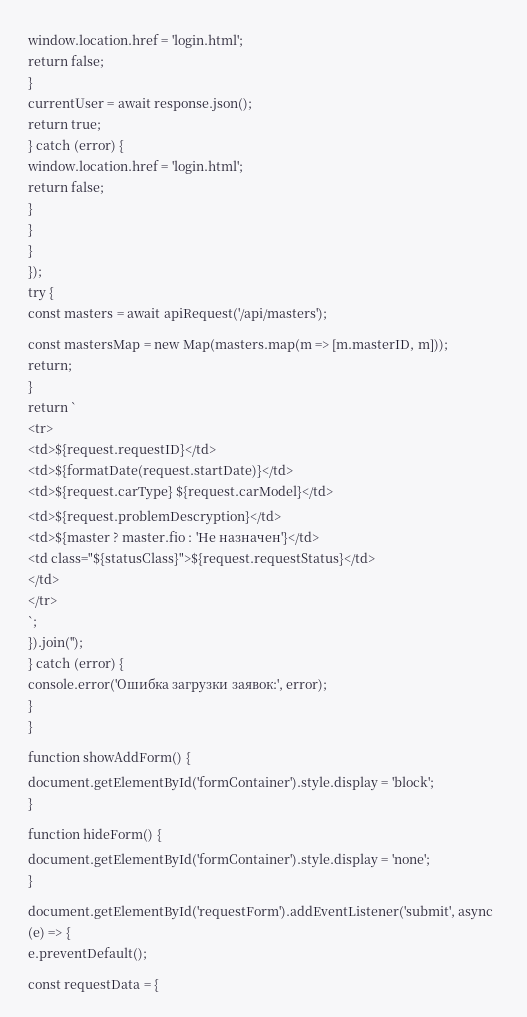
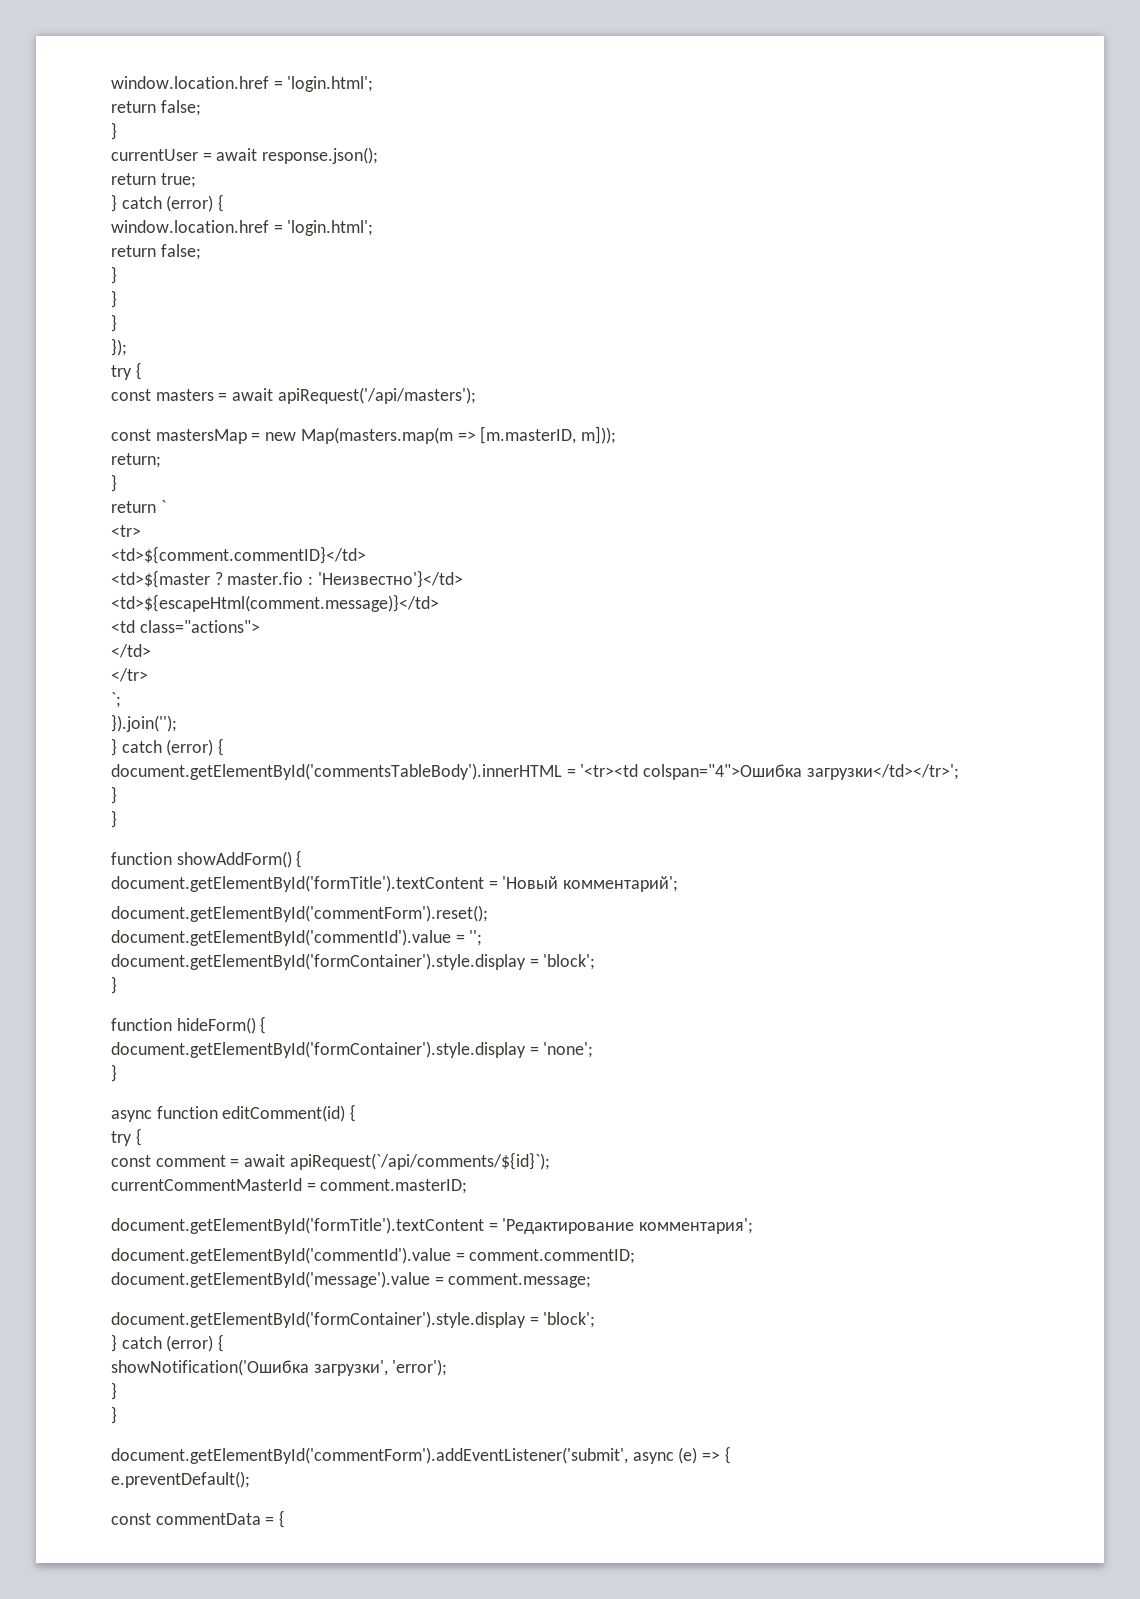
[28,443,216,457] [28,464,293,478] [28,485,334,500] [28,510,281,525] <td>${request.requestID}</td> // <td>${formatDate(request.startDate)}</td> // <td>${request.carType} ${request.carModel}</td> // <td>${request.problemDescryption}</td> -> [111,546,366,564] <td>${comment.commentID}</td>
[195,531,319,545] 'Не назначен'}</td> -> [317,570,463,588] [111,594,439,612] 'Неизвестно'}</td> // <td>${escapeHtml(comment.message)}</td>
[51,552,376,566] class="${statusClass}">${request.requestStatus}</td> -> [139,620,260,633] class="actions">
[28,678,328,693] console.error('Ошибка загрузки заявок:', error); -> [111,763,959,780] document.getElementById('commentsTableBody').innerHTML = '<tr><td colspan="4">Ошибка загрузки</td></tr>';
(191, 758) none -> [111,875,679,892] [111,905,488,922] [111,929,483,946] // document.getElementById('formTitle').textContent = 'Новый комментарий'; // document.getElementById('commentForm').reset(); // document.getElementById('commentId').value = '';
[28,905,455,920] document.getElementById('requestForm').addEventListener('submit', -> [111,1104,357,1122] [111,1128,142,1146] [111,1152,550,1170] [111,1178,468,1194] [111,1217,754,1234] [111,1247,636,1264] [111,1271,592,1288] [111,1311,596,1328] [111,1334,225,1352] [111,1359,448,1376] [111,1382,117,1400] [111,1406,117,1424] [111,1447,628,1464] async function editComment(id) { // try { // const comment = await apiRequest(`/api/comments/${id}`); // currentCommentMasterId = comment.masterID; // document.getElementById('formTitle').textContent = 'Редактирование комментария'; // document.getElementById('commentId').value = comment.commentID; // document.getElementById('message').value = comment.message; // document.getElementById('formContainer').style.display = 'block'; // } catch (error) { // showNotification('Ошибка загрузки', 'error'); // } // } // document.getElementById('commentForm').addEventListener('submit',
[64,980,141,992] requestData -> [155,1513,261,1525] commentData

